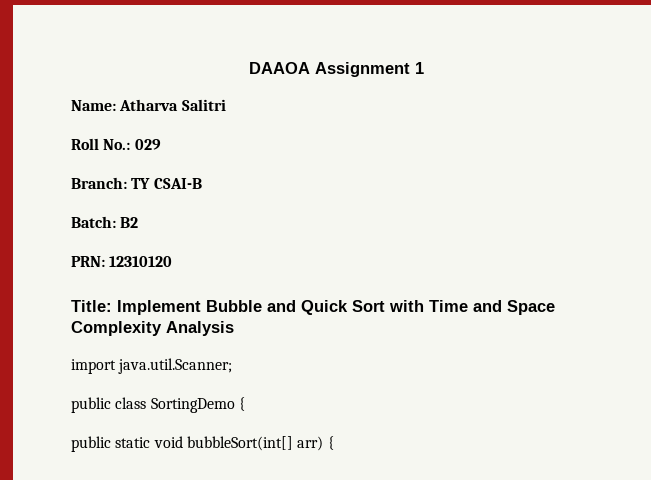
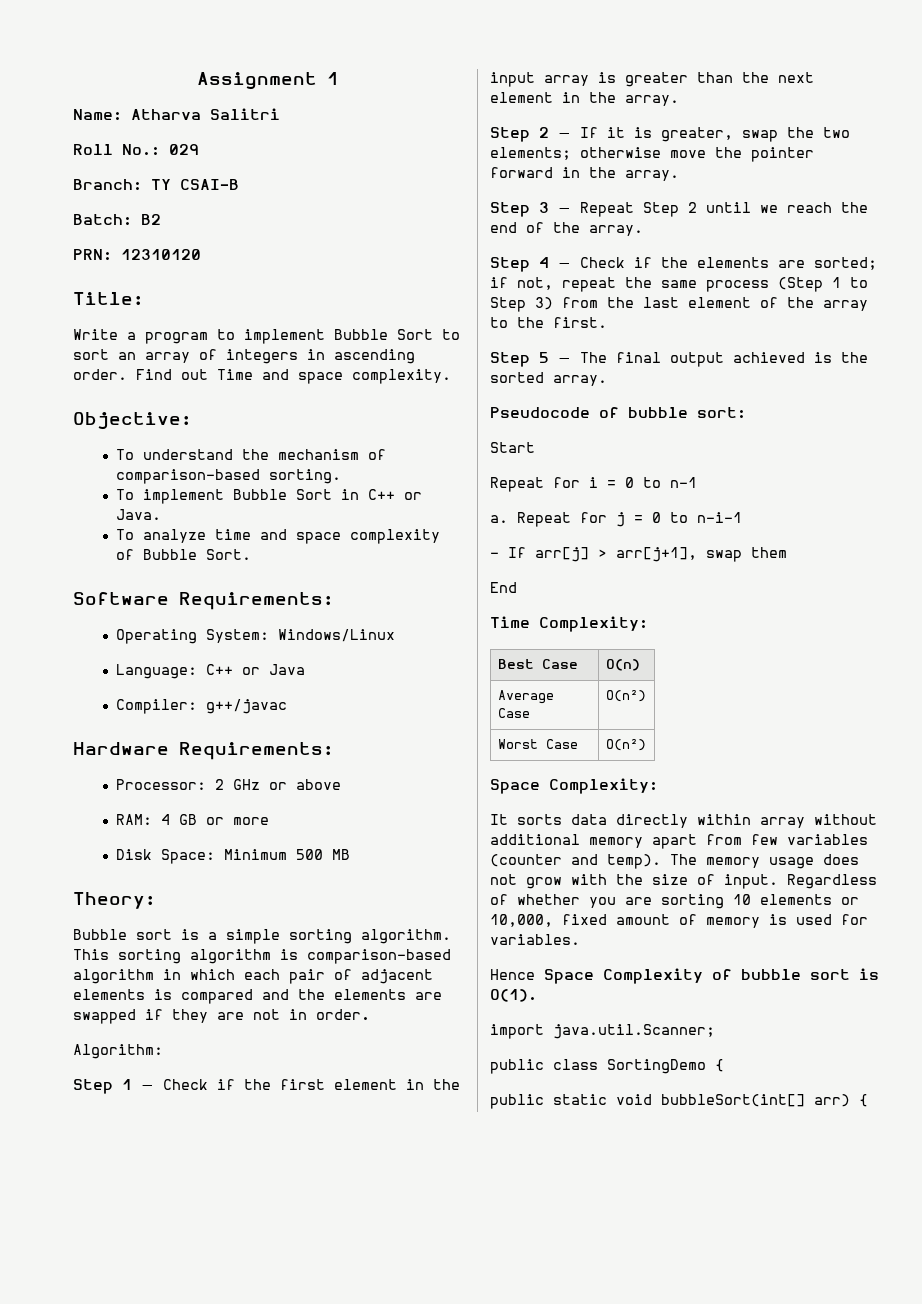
[248,62,310,74] DAAOA -> (197, 81) none
[117,300,555,315] [71,321,234,336] Implement Bubble and Quick Sort with Time and Space Complexity Analysis -> [73,329,460,344] [73,349,415,364] [73,369,451,384] [73,412,191,430] [116,449,387,460] [116,469,342,484] [116,489,423,504] [116,509,162,520] [116,529,441,544] [116,549,252,560] [73,592,333,610] [116,629,396,644] [116,664,306,679] [116,699,288,714] [73,742,333,760] [116,779,342,790] [116,814,270,825] [116,849,351,864] [73,892,155,909] [73,929,451,944] [73,949,451,964] [73,969,433,984] [73,989,442,1004] [73,1009,370,1024] [73,1044,163,1059] [73,1079,460,1094] [490,72,814,87] [490,92,679,106] [490,127,850,142] [490,147,814,162] [490,167,679,181] [490,202,868,217] [490,222,643,236] [490,257,877,272] [490,277,868,292] [490,297,868,312] [490,317,607,328] [490,352,868,367] [490,372,607,386] [490,407,746,419] [490,442,535,453] [490,477,697,492] [490,512,742,527] [490,547,787,562] [490,582,517,593] [490,616,648,632] [497,659,578,669] [605,659,640,671] [497,690,554,704] [497,708,530,718] [605,690,646,702] [497,739,578,749] [605,739,646,751] [490,778,658,794] [490,814,877,828] [490,834,868,849] [490,854,859,869] [490,874,877,889] [490,894,859,909] [490,914,868,928] [490,934,580,945] [490,968,879,984] [490,989,537,1002] // Write a program to implement Bubble Sort to sort an array of integers in ascending order. Find out Time and space complexity. // Objective: // To understand the mechanism of comparison-based sorting. // To implement Bubble Sort in C++ or Java. // To analyze time and space complexity of Bubble Sort. // Software Requirements: // Operating System: Windows/Linux // Language: C++ or Java // Compiler: g++/javac // Hardware Requirements: // Processor: 2 GHz or above // RAM: 4 GB or more // Disk Space: Minimum 500 MB // Theory: // Bubble sort is a simple sorting algorithm. This sorting algorithm is comparison-based algorithm in which each pair of adjacent elements is compared and the elements are swapped if they are not in order. // Algorithm: // Step 1 − Check if the first element in the input array is greater than the next element in the array. // Step 2 − If it is greater, swap the two elements; otherwise move the pointer forward in the array. // Step 3 − Repeat Step 2 until we reach the end of the array. // Step 4 − Check if the elements are sorted; if not, repeat the same process (Step 1 to Step 3) from the last element of the array to the first. // Step 5 − The final output achieved is the sorted array. // Pseudocode of bubble sort: // Start // Repeat for i = 0 to n-1 // a. Repeat for j = 0 to n-i-1 // - If arr[j] > arr[j+1], swap them // End // Time Complexity: // Best Case | O(n) // Average Case | O(n²) // Worst Case | O(n²) // Space Complexity: // It sorts data directly within array without additional memory apart from few variables (counter and temp). The memory usage does not grow with the size of input. Regardless of whether you are sorting 10 elements or 10,000, fixed amount of memory is used for variables. // Hence Space Complexity of bubble sort is O(1).

